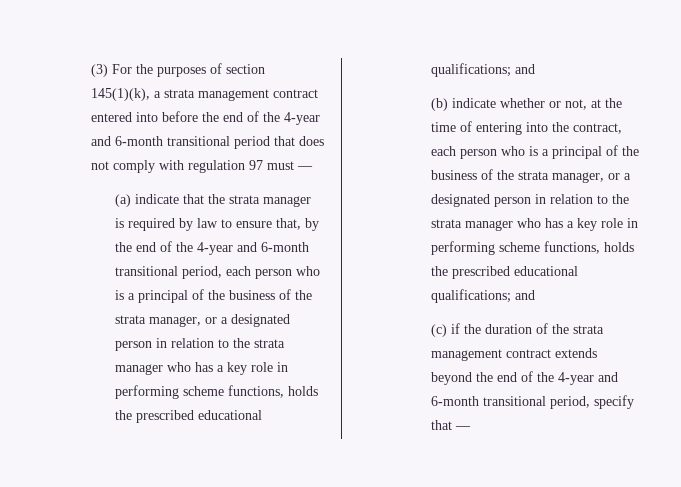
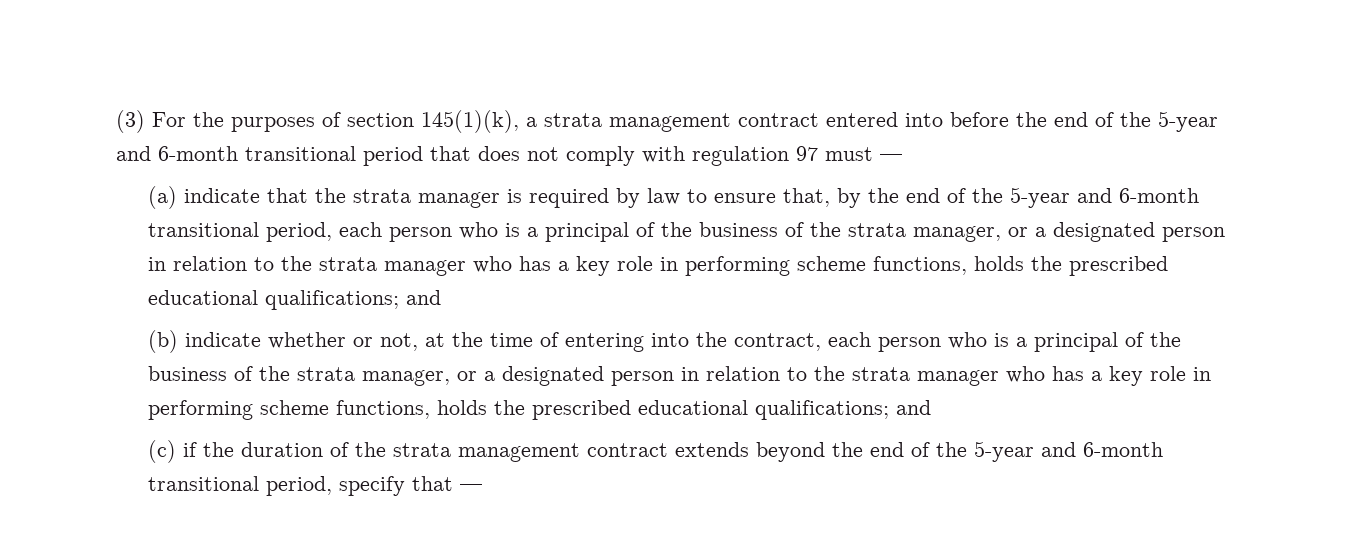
[283,112,320,125] 4-year -> [1157,111,1218,132] 5-year
[197,242,234,255] 4-year -> [1009,187,1070,208] 5-year
[558,372,595,385] 4-year -> [973,441,1034,462] 5-year

